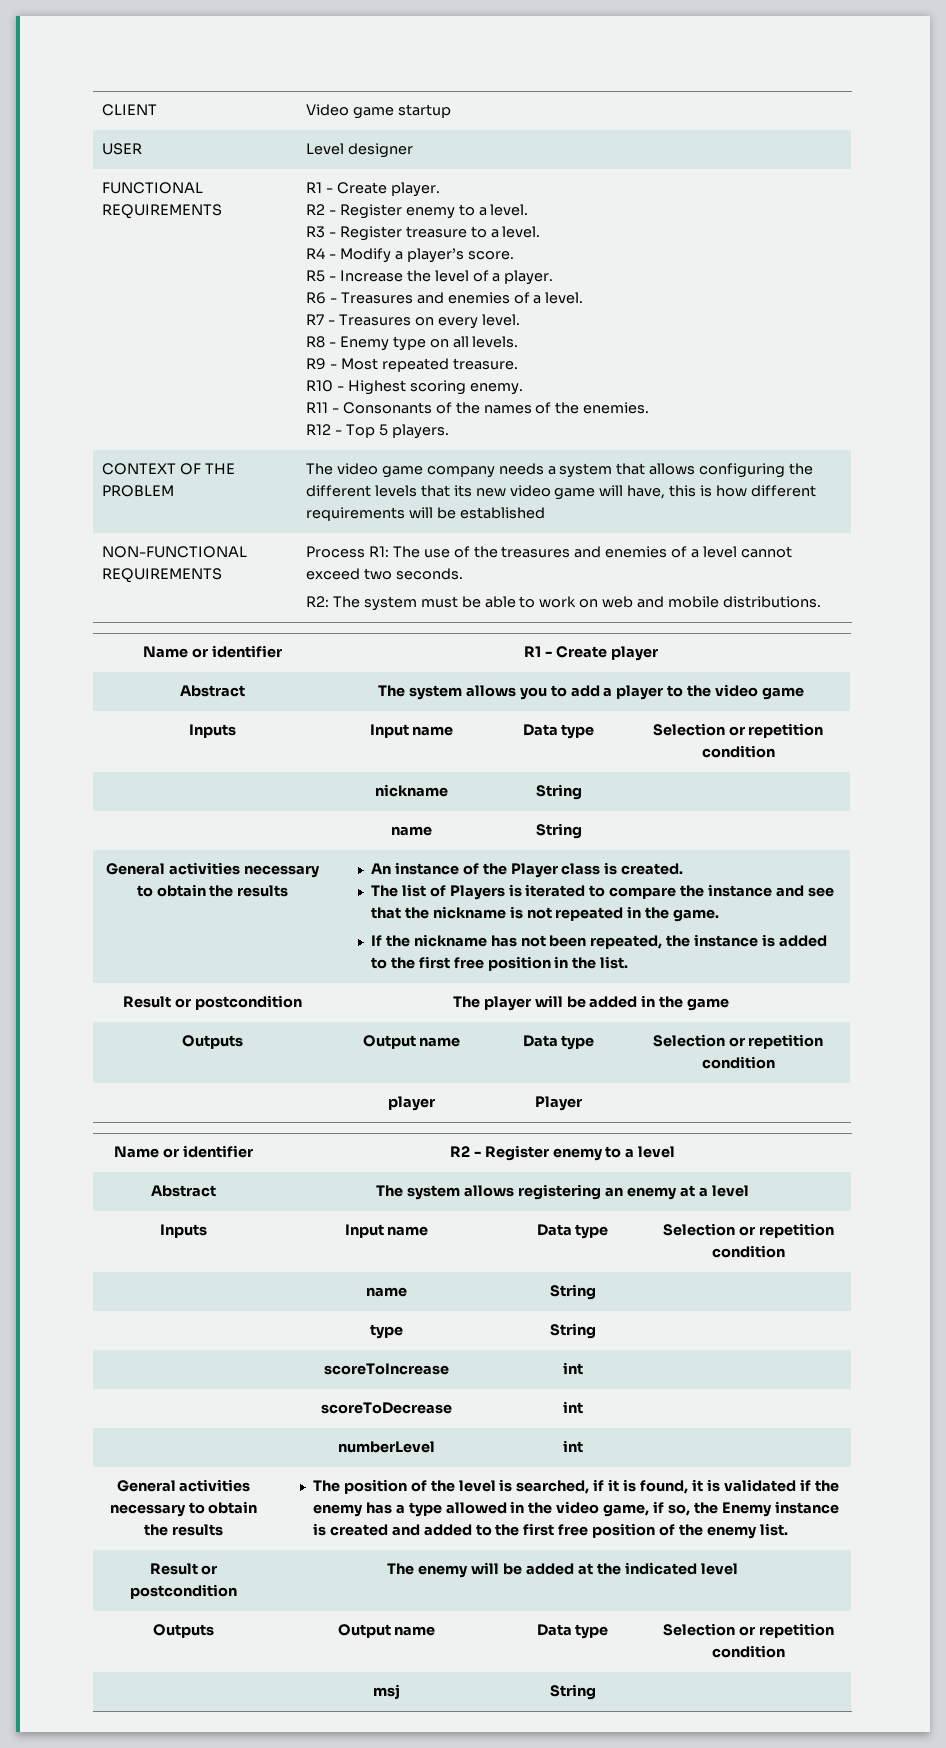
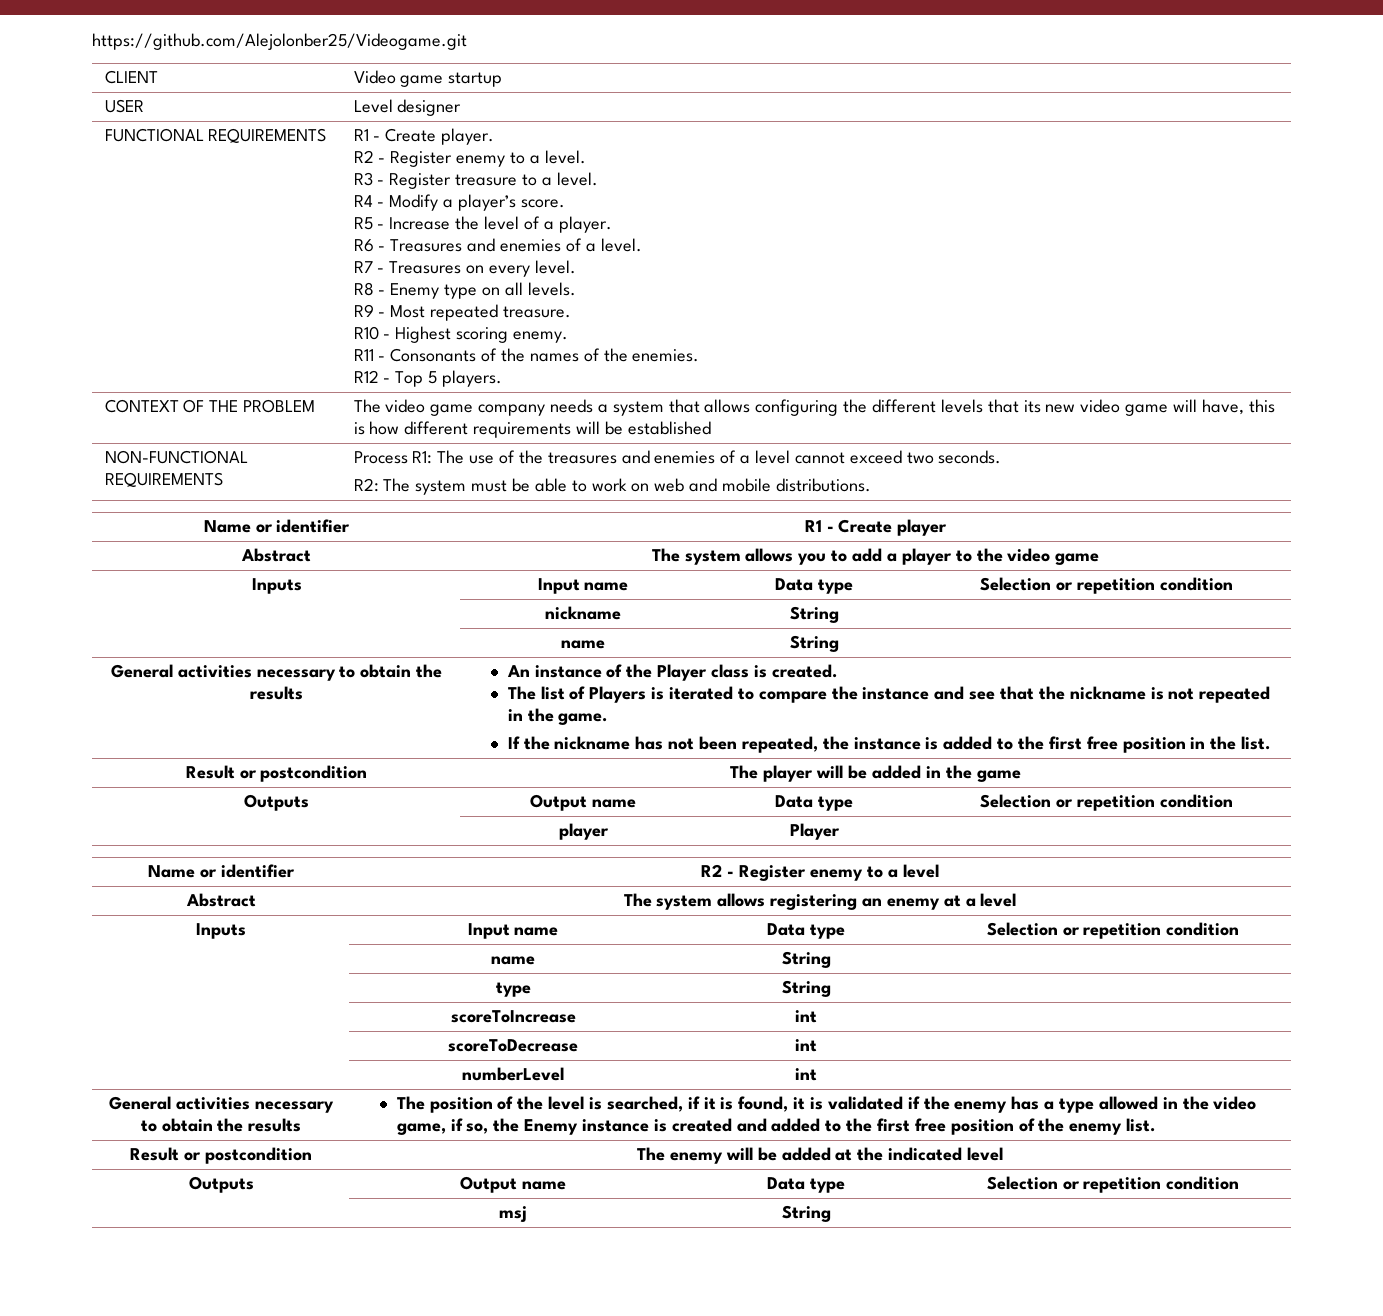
(101, 110) none -> [92,33,467,50] https://github.com/Alejolonber25/Videogame.git //

